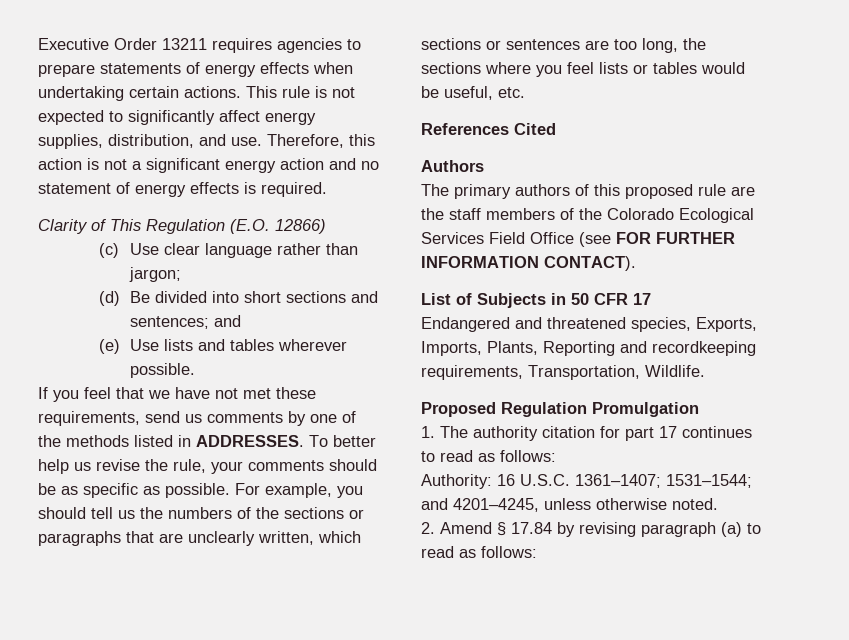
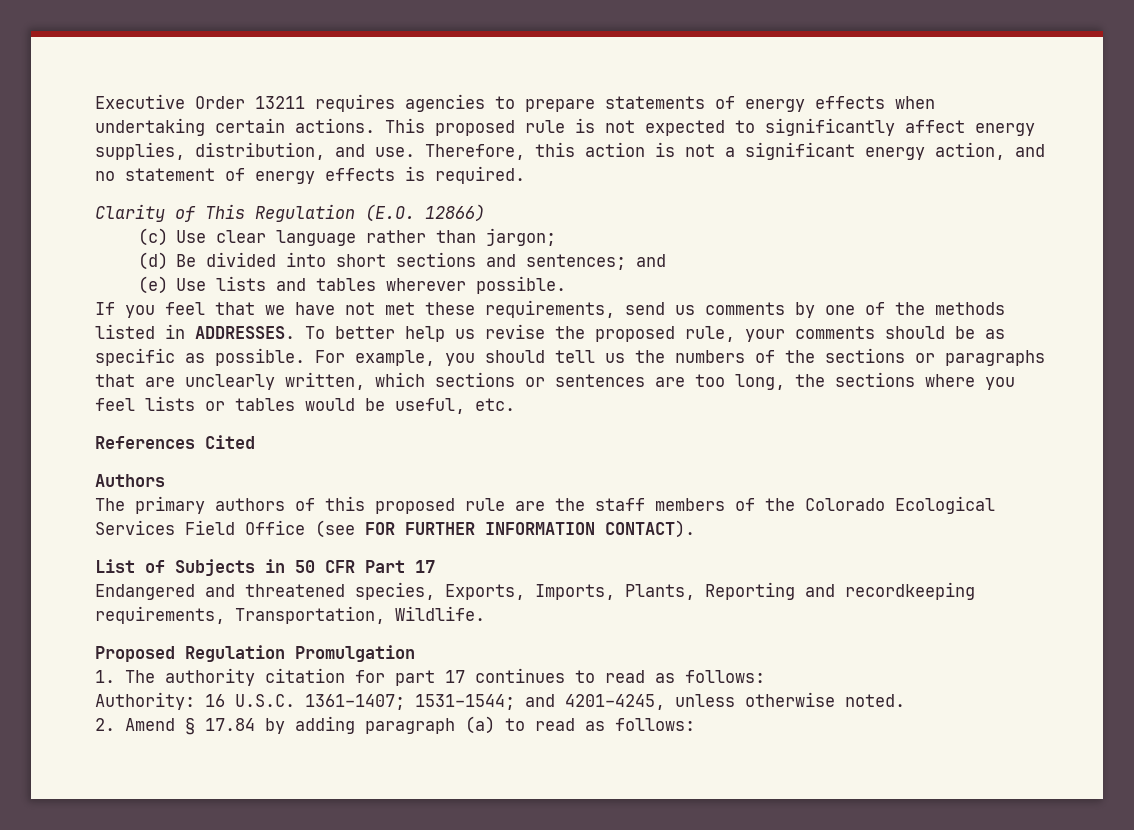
(277, 92) none -> [435,120,515,136] proposed
[280,158,324,170] action -> [935,142,1005,160] action,
(168, 465) none -> [595,326,675,342] proposed
(628, 299) none -> [365,560,405,573] Part
[579,522,636,537] revising -> [295,716,355,734] adding

